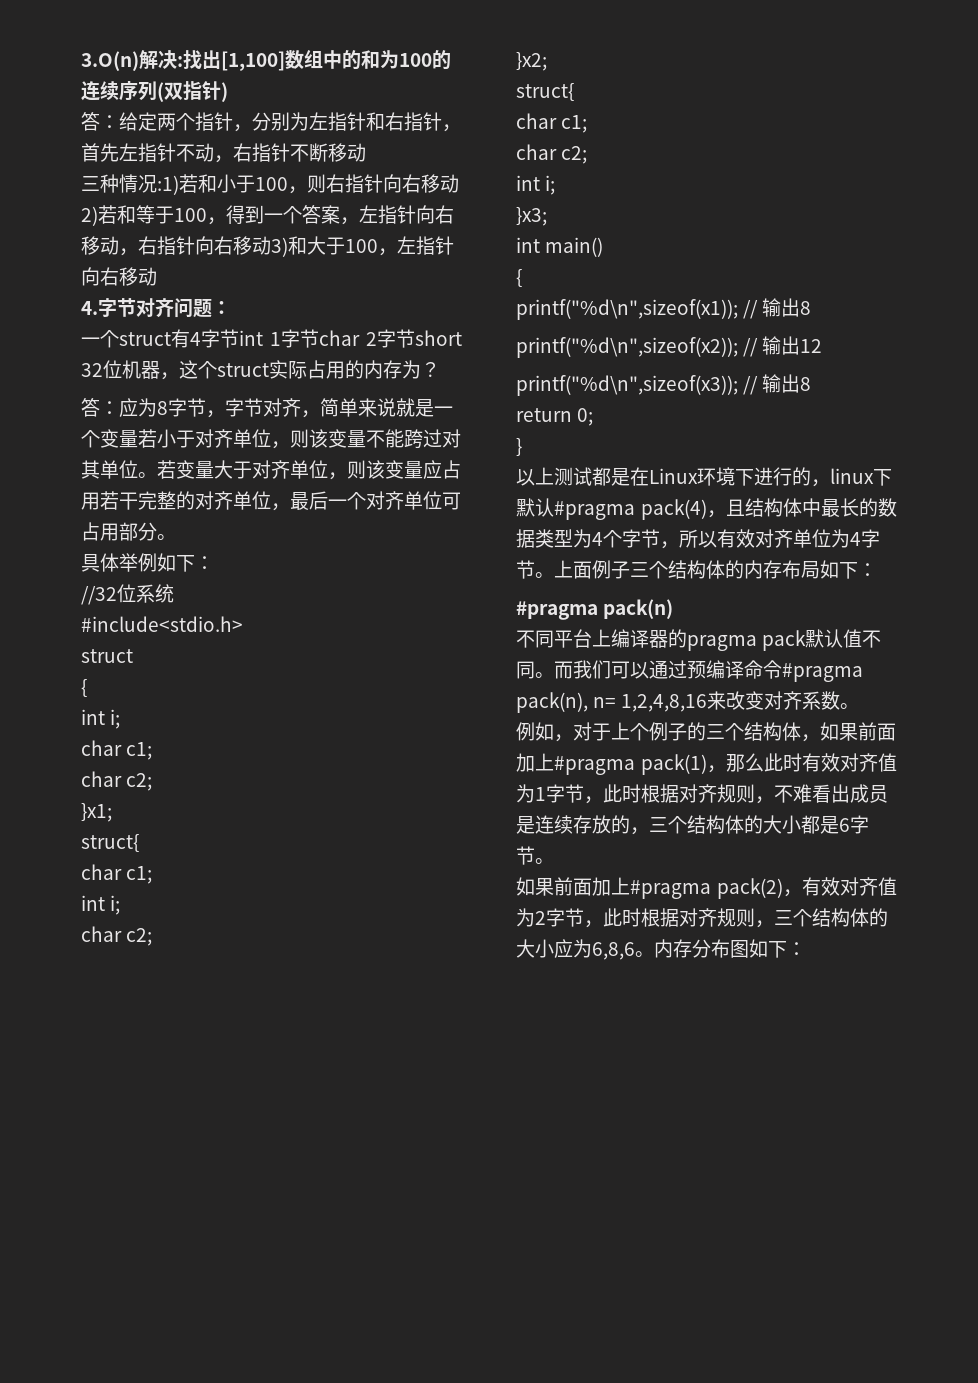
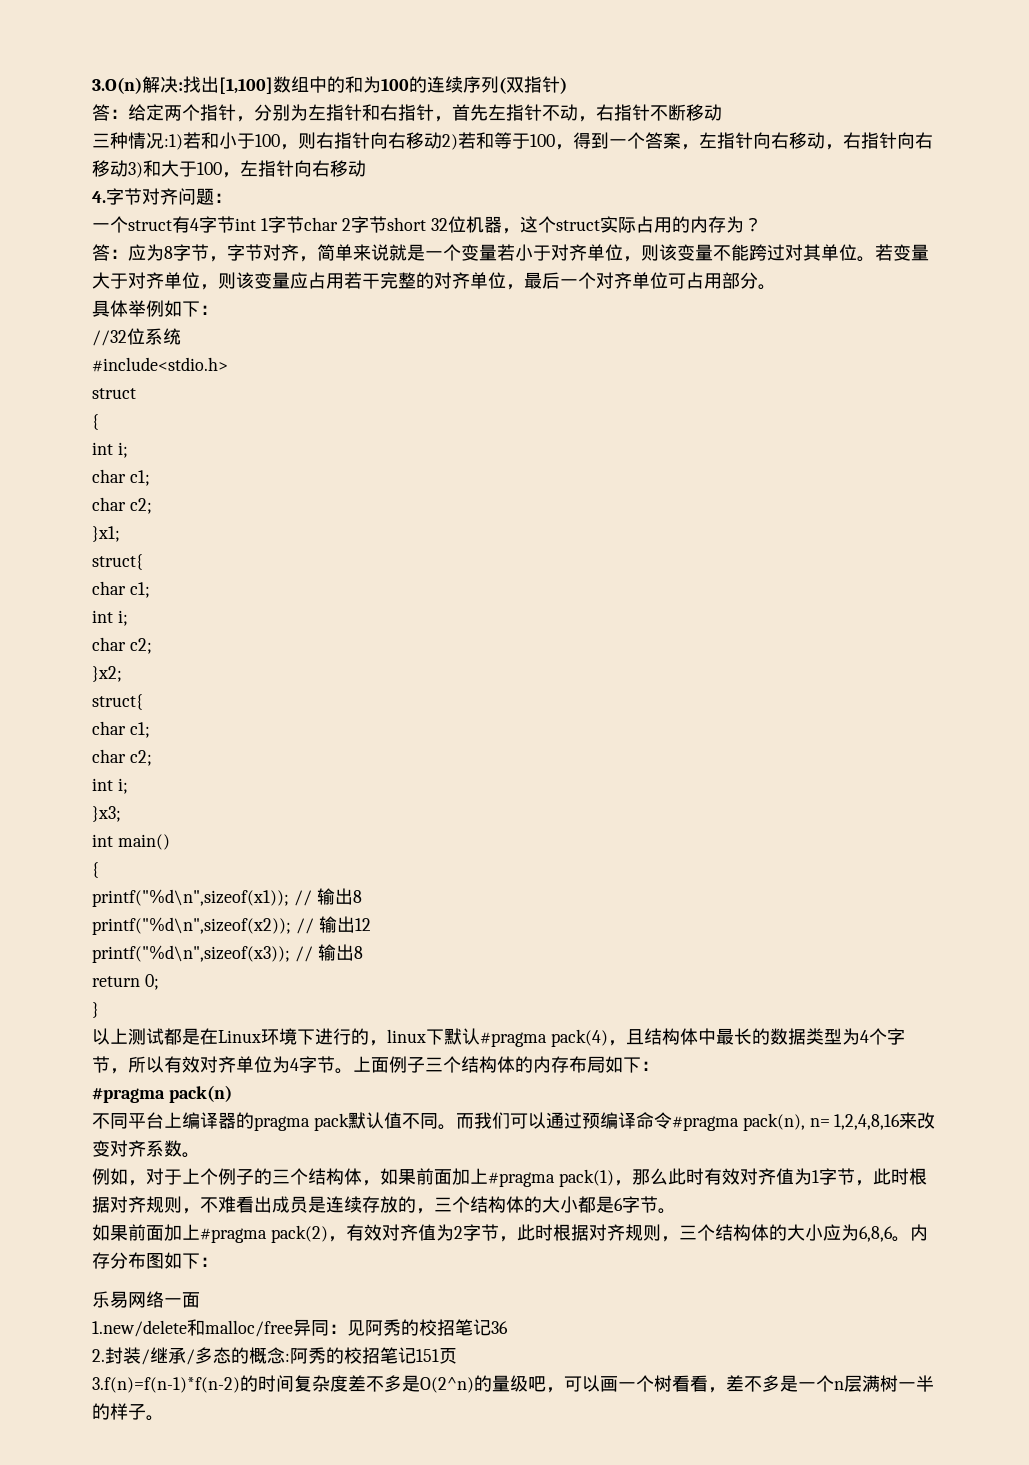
(806, 949) none -> [92,1291,200,1308] [92,1319,508,1337] [92,1347,457,1365] [92,1375,934,1393] [92,1403,164,1421] // 乐易网络一面 // 1.new/delete和malloc/free异同：见阿秀的校招笔记36 // 2.封装/继承/多态的概念:阿秀的校招笔记151页 // 3.f(n)=f(n-1)*f(n-2)的时间复杂度差不多是O(2^n)的量级吧，可以画一个树看看，差不多是一个n层满树一半的样子。

